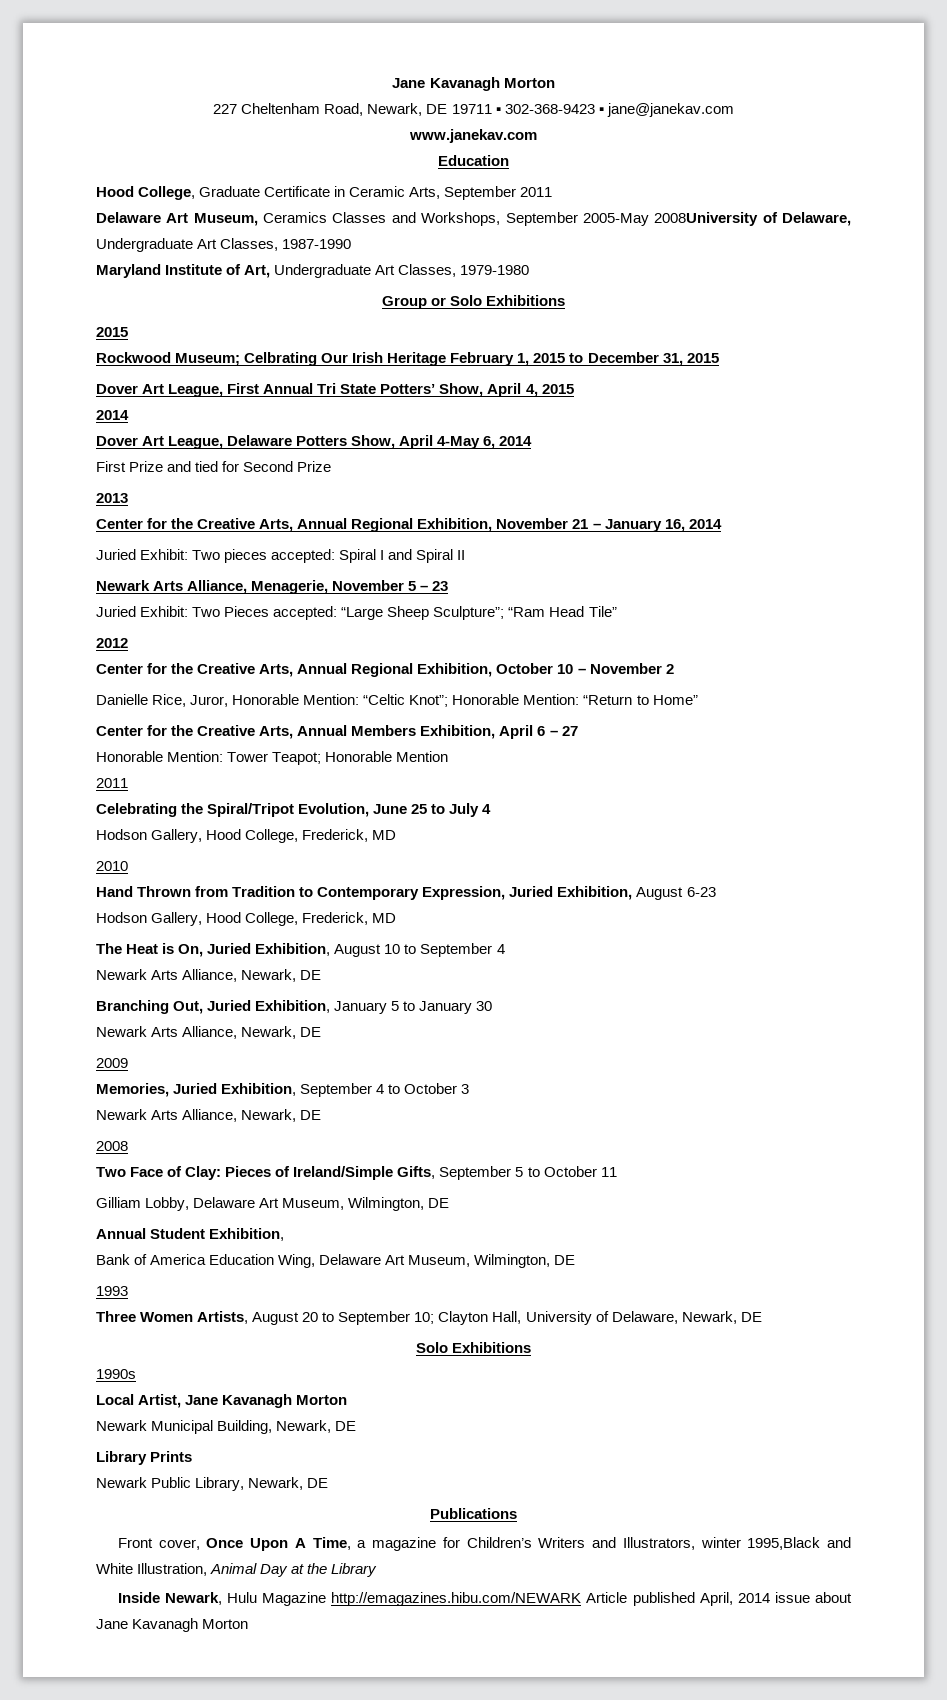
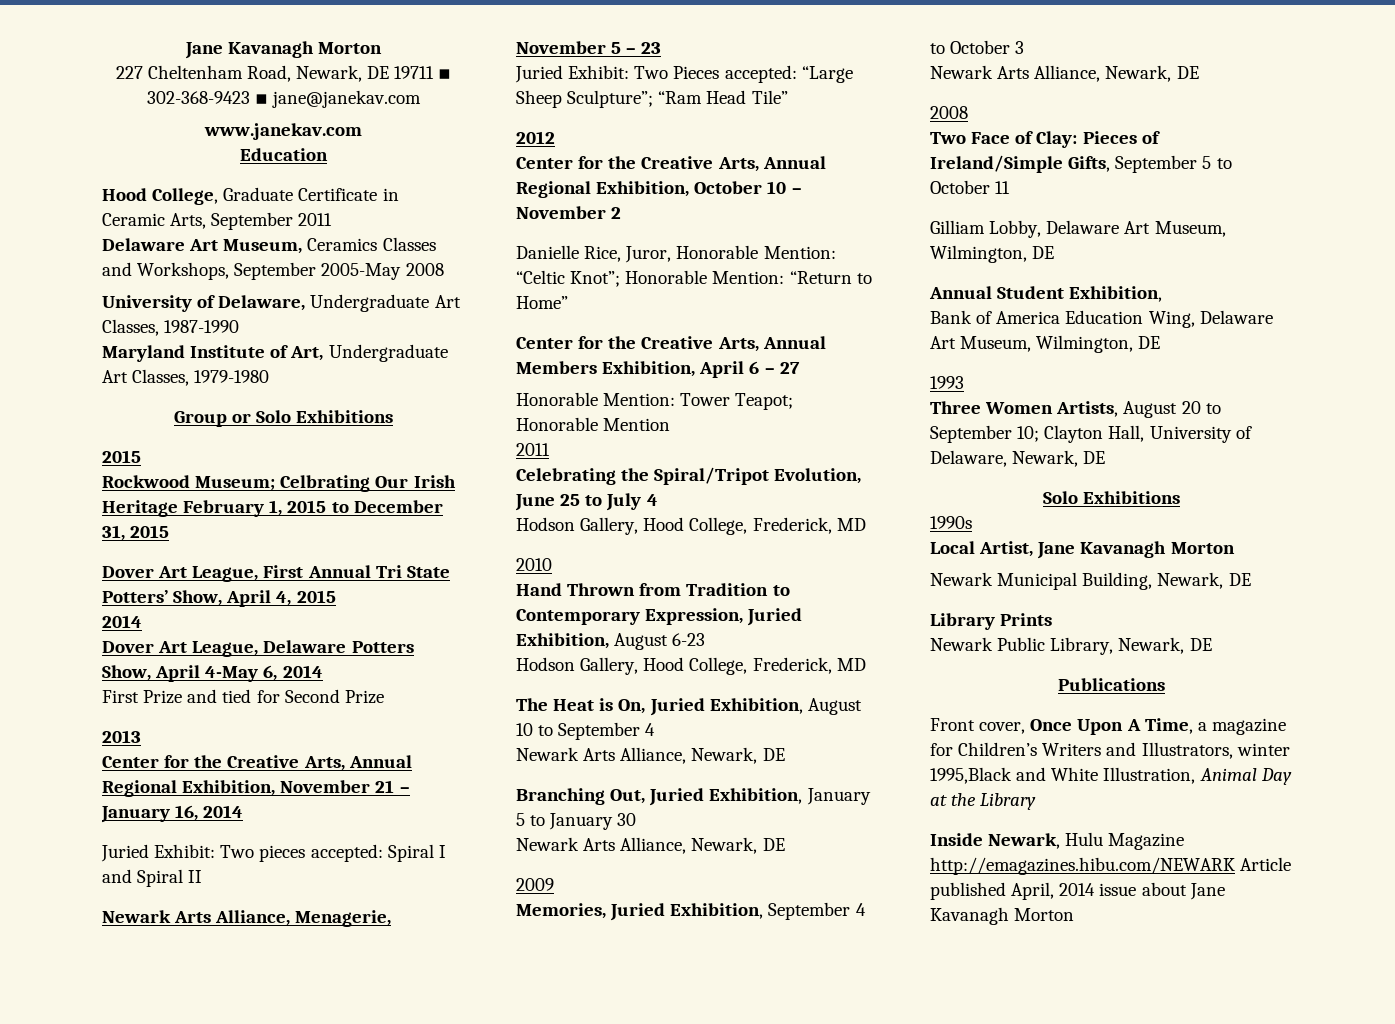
[654,212,759,226] 2008University -> [405,263,444,276] [102,295,192,312] 2008 // University

